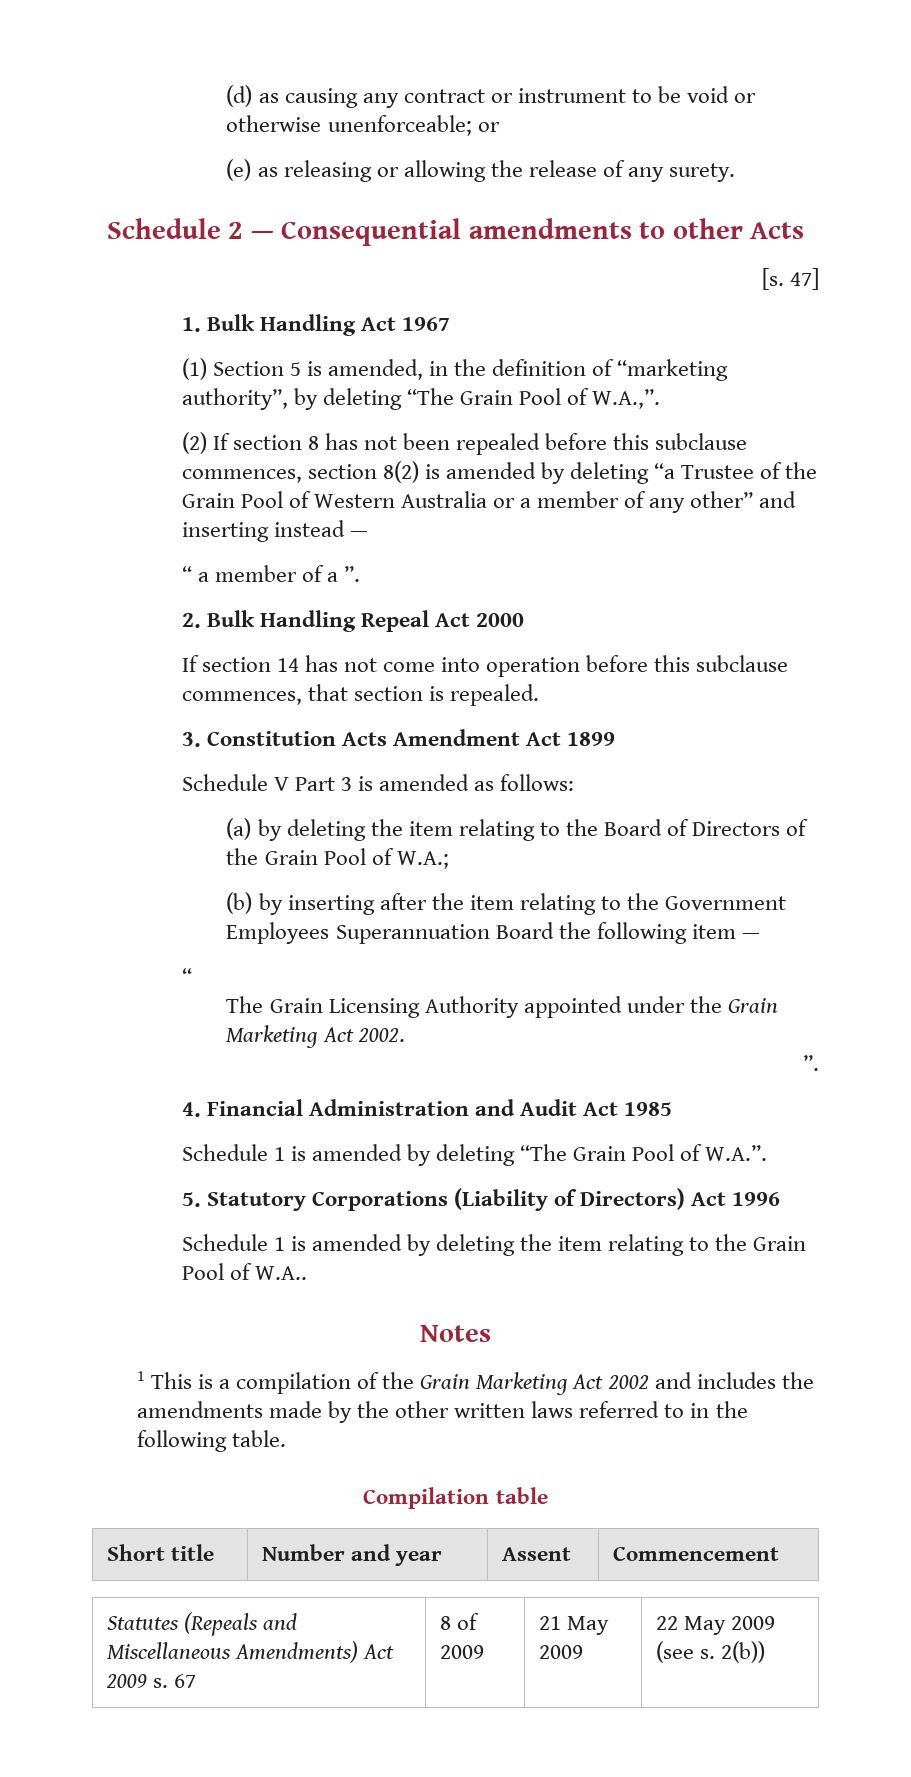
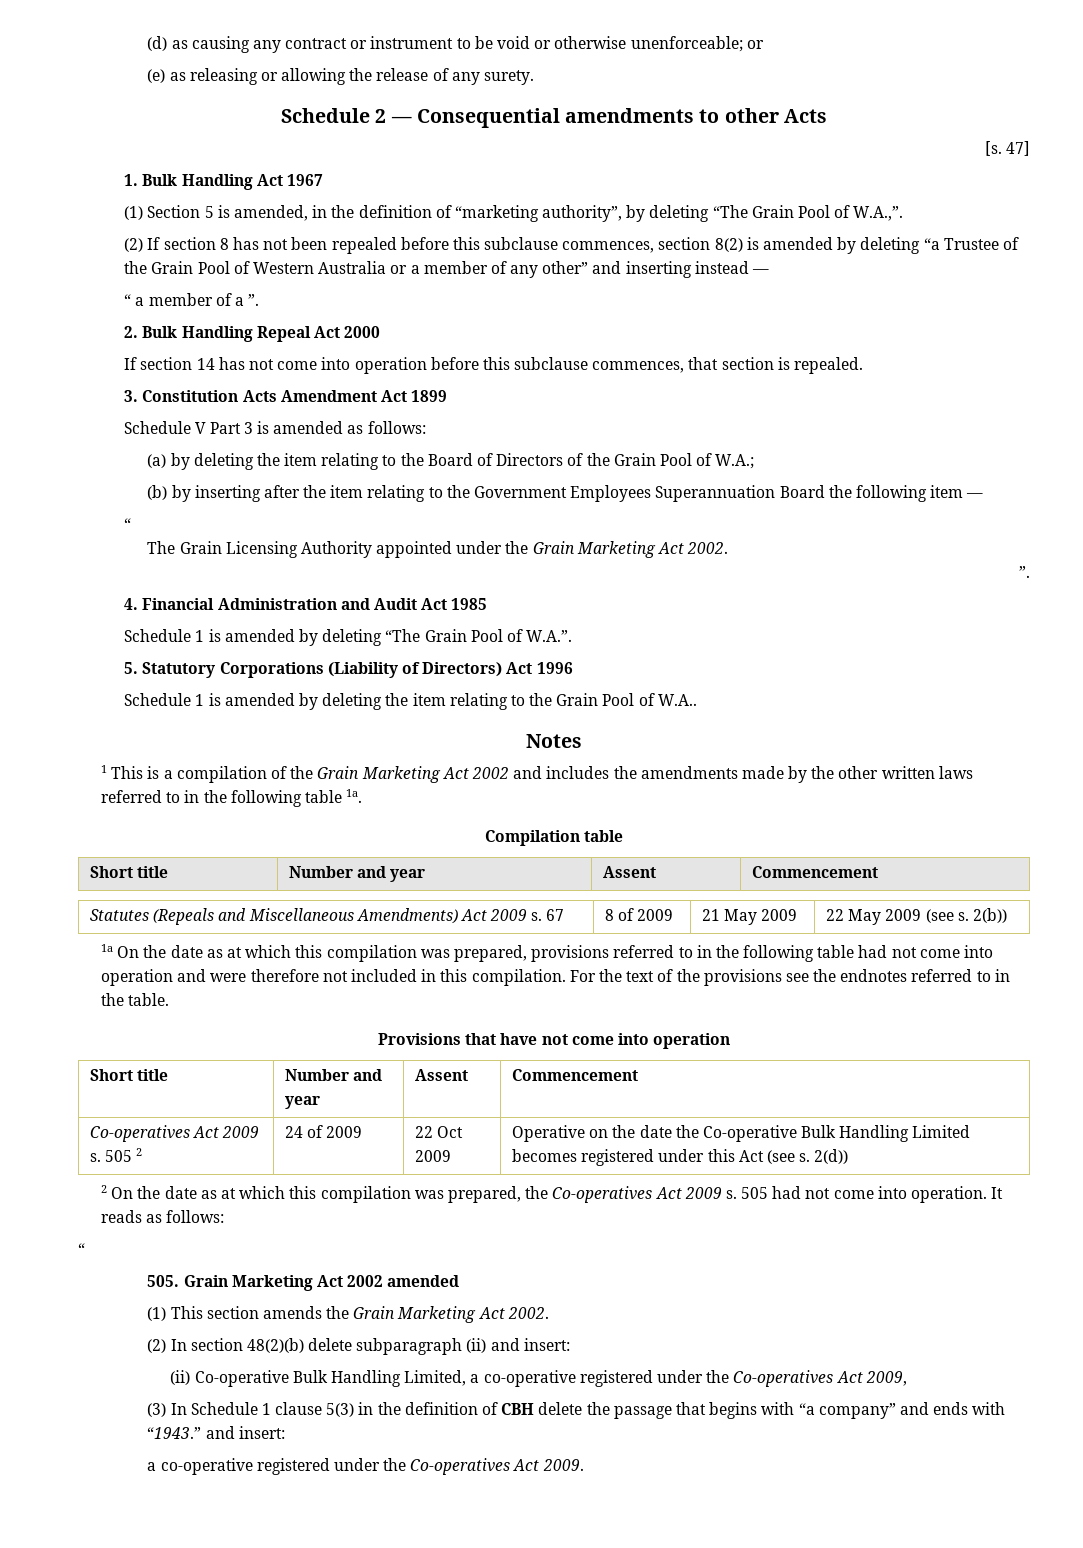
[231,1430,286,1447] table. -> [305,789,363,803] table 1a.
(766, 1652) none -> [101,944,994,962] [101,969,1010,986] [101,993,170,1006] [377,1033,731,1049] [89,1069,169,1081] [284,1069,383,1081] [284,1096,320,1109] [414,1069,468,1081] [511,1069,638,1081] [89,1125,260,1142] [89,1148,143,1162] [284,1125,363,1138] [414,1126,464,1138] [414,1150,451,1162] [511,1125,971,1142] [511,1149,849,1166] [101,1185,1004,1203] [101,1210,225,1223] [78,1243,85,1255] [147,1275,460,1291] [147,1306,549,1323] [147,1338,570,1355] [170,1370,907,1387] [147,1402,1006,1419] [147,1426,285,1439] [147,1458,584,1475] // 1a On the date as at which this compilation was prepared, provisions referred to in the following table had not come into operation and were therefore not included in this compilation. For the text of the provisions see the endnotes referred to in the table. // Provisions that have not come into operation // Short title | Number and year | Assent | Commencement // Co-operatives Act 2009 s. 505 2 | 24 of 2009 | 22 Oct 2009 | Operative on the date the Co-operative Bulk Handling Limited becomes registered under this Act (see s. 2(d)) // 2 On the date as at which this compilation was prepared, the Co-operatives Act 2009 s. 505 had not come into operation. It reads as follows: // “ // 505. Grain Marketing Act 2002 amended // (1) This section amends the Grain Marketing Act 2002. // (2) In section 48(2)(b) delete subparagraph (ii) and insert: // (ii) Co-operative Bulk Handling Limited, a co-operative registered under the Co-operatives Act 2009, // (3) In Schedule 1 clause 5(3) in the definition of CBH delete the passage that begins with “a company” and ends with “1943.” and insert: // a co-operative registered under the Co-operatives Act 2009.

